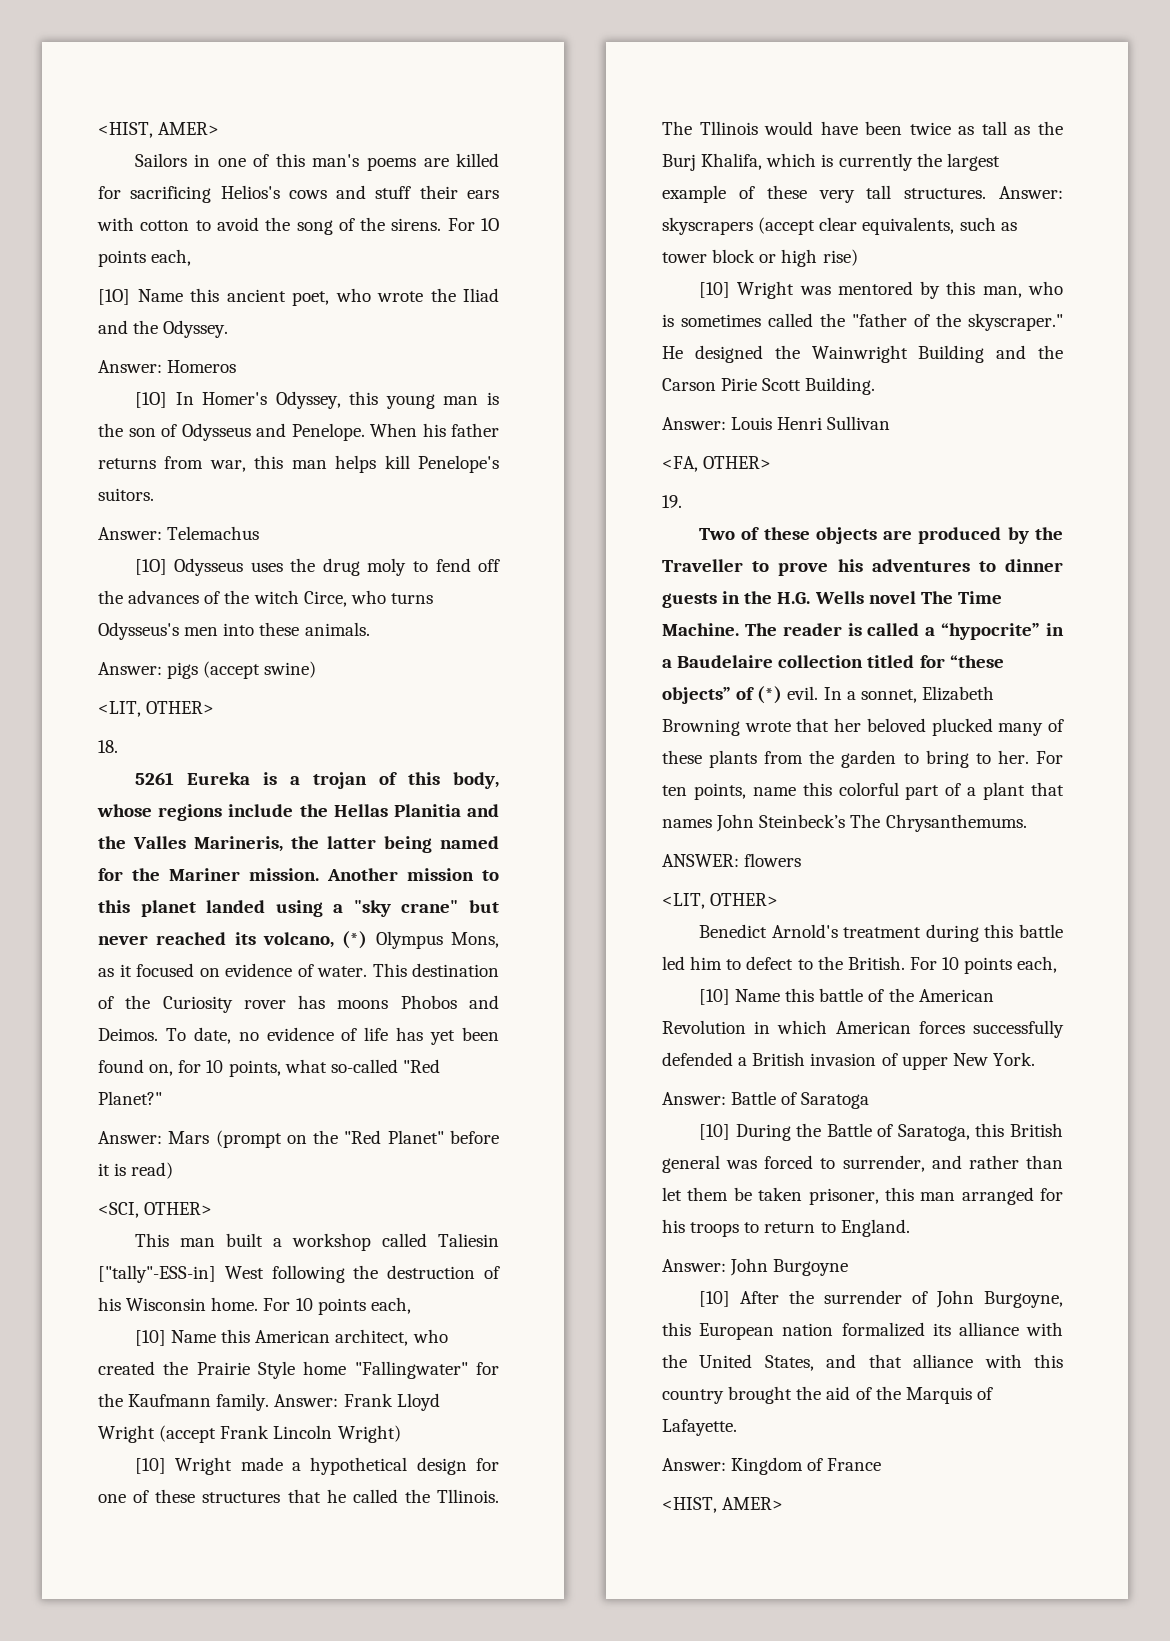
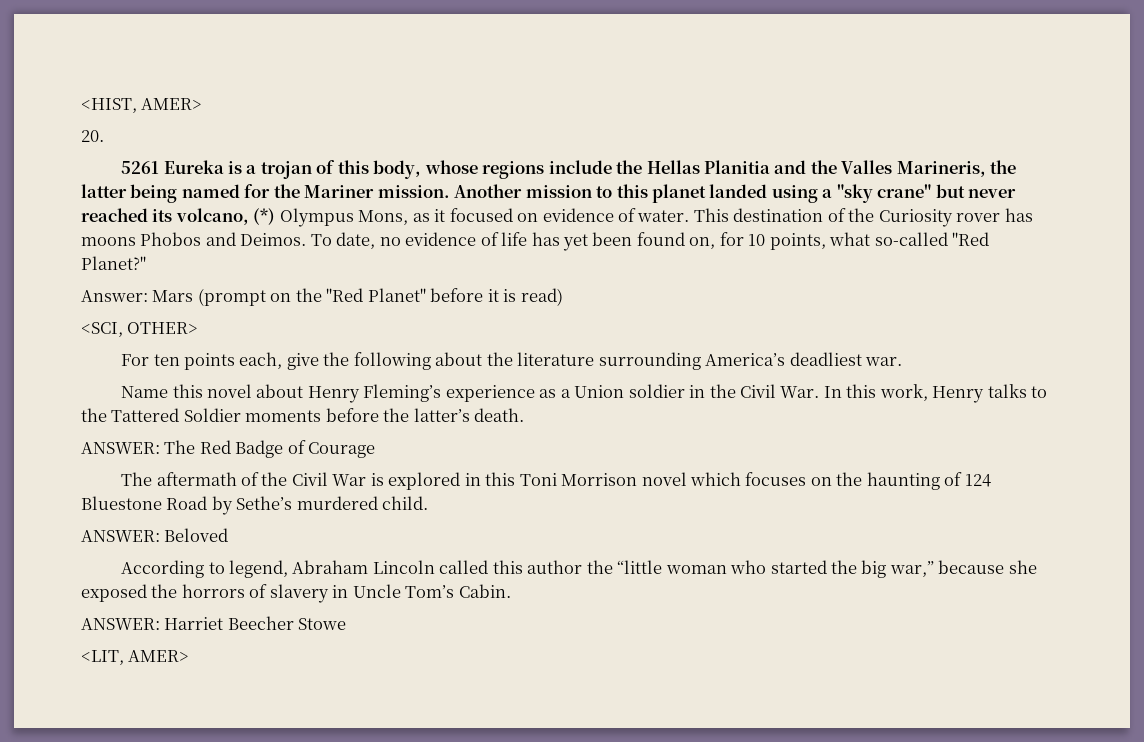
[134,153,500,171] [98,185,499,203] [97,217,500,235] [98,249,192,267] [98,288,499,306] [98,320,229,338] [98,360,237,373] [134,391,500,409] [98,423,499,441] [98,455,499,473] [98,488,154,501] [98,526,260,540] [134,558,501,576] [98,590,433,607] [98,622,370,640] [98,661,317,679] [98,701,215,717] [98,740,118,753] Sailors in one of this man's poems are killed for sacrificing Helios's cows and stuff their ears with cotton to avoid the song of the sirens. For 1O points each, // [1O] Name this ancient poet, who wrote the Iliad and the Odyssey. // Answer: Homeros // [1O] In Homer's Odyssey, this young man is the son of Odysseus and Penelope. When his father returns from war, this man helps kill Penelope's suitors. // Answer: Telemachus // [1O] Odysseus uses the drug moly to fend off the advances of the witch Circe, who turns Odysseus's men into these animals. // Answer: pigs (accept swine) // <LIT, OTHER> // 18. -> [81,130,104,142] 20.
[134,1233,500,1251] [98,1265,501,1283] [98,1297,411,1315] [134,1329,448,1346] [98,1361,499,1379] [98,1393,440,1411] [98,1425,401,1443] [134,1457,500,1475] [98,1489,499,1503] [662,121,1063,135] [662,153,1000,171] [662,185,1063,203] [662,217,1017,235] [662,249,858,267] [698,281,1063,299] [662,313,1063,331] [662,345,1063,363] [662,377,876,395] [662,416,891,430] [662,456,772,472] [662,495,682,508] [698,527,1063,544] [662,559,1063,576] [662,591,1002,608] [662,623,1064,640] [662,655,1004,668] [662,686,994,704] [662,718,1064,736] [662,750,1063,768] [662,782,1064,800] [662,814,1027,832] [662,853,802,867] [662,893,779,909] [698,924,1063,942] [662,956,1058,974] [698,988,994,1005] [662,1020,1064,1038] [662,1052,1035,1070] [662,1091,870,1109] [698,1123,1063,1141] [662,1155,1063,1173] [662,1187,1063,1205] [662,1219,910,1237] [662,1258,849,1276] [698,1290,1063,1308] [662,1322,1063,1340] [662,1354,1063,1371] [662,1386,993,1404] [662,1419,737,1436] [662,1457,882,1475] [662,1497,717,1513] This man built a workshop called Taliesin ["tally"-ESS-in] West following the destruction of his Wisconsin home. For 10 points each, // [10] Name this American architect, who created the Prairie Style home "Fallingwater" for the Kaufmann family. Answer: Frank Lloyd Wright (accept Frank Lincoln Wright) // [10] Wright made a hypothetical design for one of these structures that he called the Tllinois. The Tllinois would have been twice as tall as the Burj Khalifa, which is currently the largest example of these very tall structures. Answer: skyscrapers (accept clear equivalents, such as tower block or high rise) // [10] Wright was mentored by this man, who is sometimes called the "father of the skyscraper." He designed the Wainwright Building and the Carson Pirie Scott Building. // Answer: Louis Henri Sullivan // <FA, OTHER> // 19. // Two of these objects are produced by the Traveller to prove his adventures to dinner guests in the H.G. Wells novel The Time Machine. The reader is called a “hypocrite” in a Baudelaire collection titled for “these objects” of (*) evil. In a sonnet, Elizabeth Browning wrote that her beloved plucked many of these plants from the garden to bring to her. For ten points, name this colorful part of a plant that names John Steinbeck’s The Chrysanthemums. // ANSWER: flowers // <LIT, OTHER> // Benedict Arnold's treatment during this battle led him to defect to the British. For 10 points each, // [10] Name this battle of the American Revolution in which American forces successfully defended a British invasion of upper New York. // Answer: Battle of Saratoga // [10] During the Battle of Saratoga, this British general was forced to surrender, and rather than let them be taken prisoner, this man arranged for his troops to return to England. // Answer: John Burgoyne // [10] After the surrender of John Burgoyne, this European nation formalized its alliance with the United States, and that alliance with this country brought the aid of the Marquis of Lafayette. // Answer: Kingdom of France // <HIST, -> [121,352,902,370] [121,384,1048,403] [81,408,525,422] [81,440,376,458] [121,472,991,490] [81,496,429,515] [81,528,229,542] [121,560,1037,578] [81,584,511,603] [81,616,347,630] [81,650,124,665] For ten points each, give the following about the literature surrounding America’s deadliest war. // Name this novel about Henry Fleming’s experience as a Union soldier in the Civil War. In this work, Henry talks to the Tattered Soldier moments before the latter’s death. // ANSWER: The Red Badge of Courage // The aftermath of the Civil War is explored in this Toni Morrison novel which focuses on the haunting of 124 Bluestone Road by Sethe’s murdered child. // ANSWER: Beloved // According to legend, Abraham Lincoln called this author the “little woman who started the big war,” because she exposed the horrors of slavery in Uncle Tom’s Cabin. // ANSWER: Harriet Beecher Stowe // <LIT,

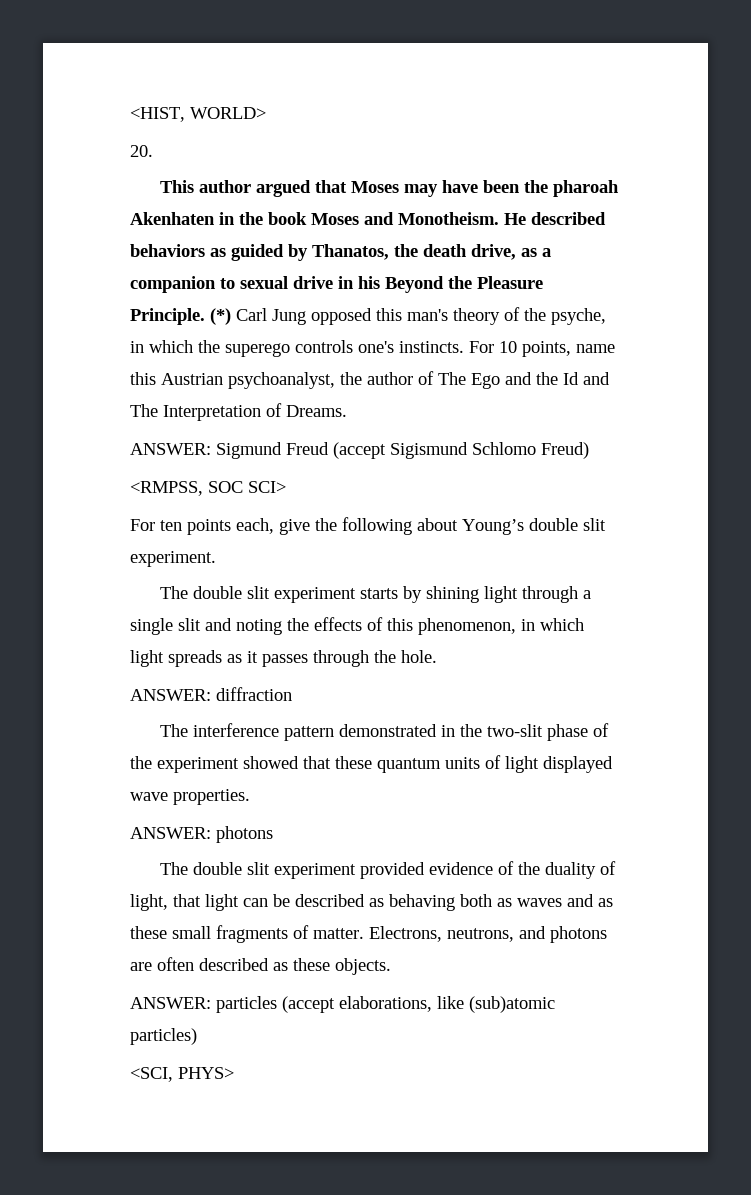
[141,98,203,110] AMER> -> [190,107,266,119] WORLD>
[121,160,1017,179] [81,184,1017,203] [81,208,1033,227] [81,232,990,251] [81,256,146,270] [81,288,563,306] [81,322,199,337] 5261 Eureka is a trojan of this body, whose regions include the Hellas Planitia and the Valles Marineris, the latter being named for the Mariner mission. Another mission to this planet landed using a "sky crane" but never reached its volcano, (*) Olympus Mons, as it focused on evidence of water. This destination of the Curiosity rover has moons Phobos and Deimos. To date, no evidence of life has yet been found on, for 10 points, what so-called "Red Planet?" // Answer: Mars (prompt on the "Red Planet" before it is read) // <SCI, OTHER> -> [159,180,619,197] [130,212,606,225] [130,244,551,261] [130,276,543,293] [130,307,606,325] [130,340,615,357] [130,371,610,389] [130,403,347,421] [130,442,589,459] [130,481,286,496] This author argued that Moses may have been the pharoah Akenhaten in the book Moses and Monotheism. He described behaviors as guided by Thanatos, the death drive, as a companion to sexual drive in his Beyond the Pleasure Principle. (*) Carl Jung opposed this man's theory of the psyche, in which the superego controls one's instincts. For 10 points, name this Austrian psychoanalyst, the author of The Ego and the Id and The Interpretation of Dreams. // ANSWER: Sigmund Freud (accept Sigismund Schlomo Freud) // <RMPSS, SOC SCI>
[486,352,902,370] [121,384,1048,403] [81,408,525,422] [81,440,376,458] [121,472,991,490] [81,496,429,515] [81,528,229,542] [121,560,1037,578] [81,584,511,603] [81,616,347,630] [81,650,190,665] the literature surrounding America’s deadliest war. // Name this novel about Henry Fleming’s experience as a Union soldier in the Civil War. In this work, Henry talks to the Tattered Soldier moments before the latter’s death. // ANSWER: The Red Badge of Courage // The aftermath of the Civil War is explored in this Toni Morrison novel which focuses on the haunting of 124 Bluestone Road by Sethe’s murdered child. // ANSWER: Beloved // According to legend, Abraham Lincoln called this author the “little woman who started the big war,” because she exposed the horrors of slavery in Uncle Tom’s Cabin. // ANSWER: Harriet Beecher Stowe // <LIT, AMER> -> [462,518,606,535] [130,551,216,567] [159,586,591,603] [130,617,584,635] [130,650,437,667] [130,687,292,701] [159,723,609,741] [130,755,613,773] [130,789,250,805] [130,826,273,843] [159,861,616,879] [130,894,613,911] [130,925,607,943] [130,957,391,975] [130,996,555,1013] [130,1028,197,1045] [130,1067,234,1082] Young’s double slit experiment. // The double slit experiment starts by shining light through a single slit and noting the effects of this phenomenon, in which light spreads as it passes through the hole. // ANSWER: diffraction // The interference pattern demonstrated in the two-slit phase of the experiment showed that these quantum units of light displayed wave properties. // ANSWER: photons // The double slit experiment provided evidence of the duality of light, that light can be described as behaving both as waves and as these small fragments of matter. Electrons, neutrons, and photons are often described as these objects. // ANSWER: particles (accept elaborations, like (sub)atomic particles) // <SCI, PHYS>

